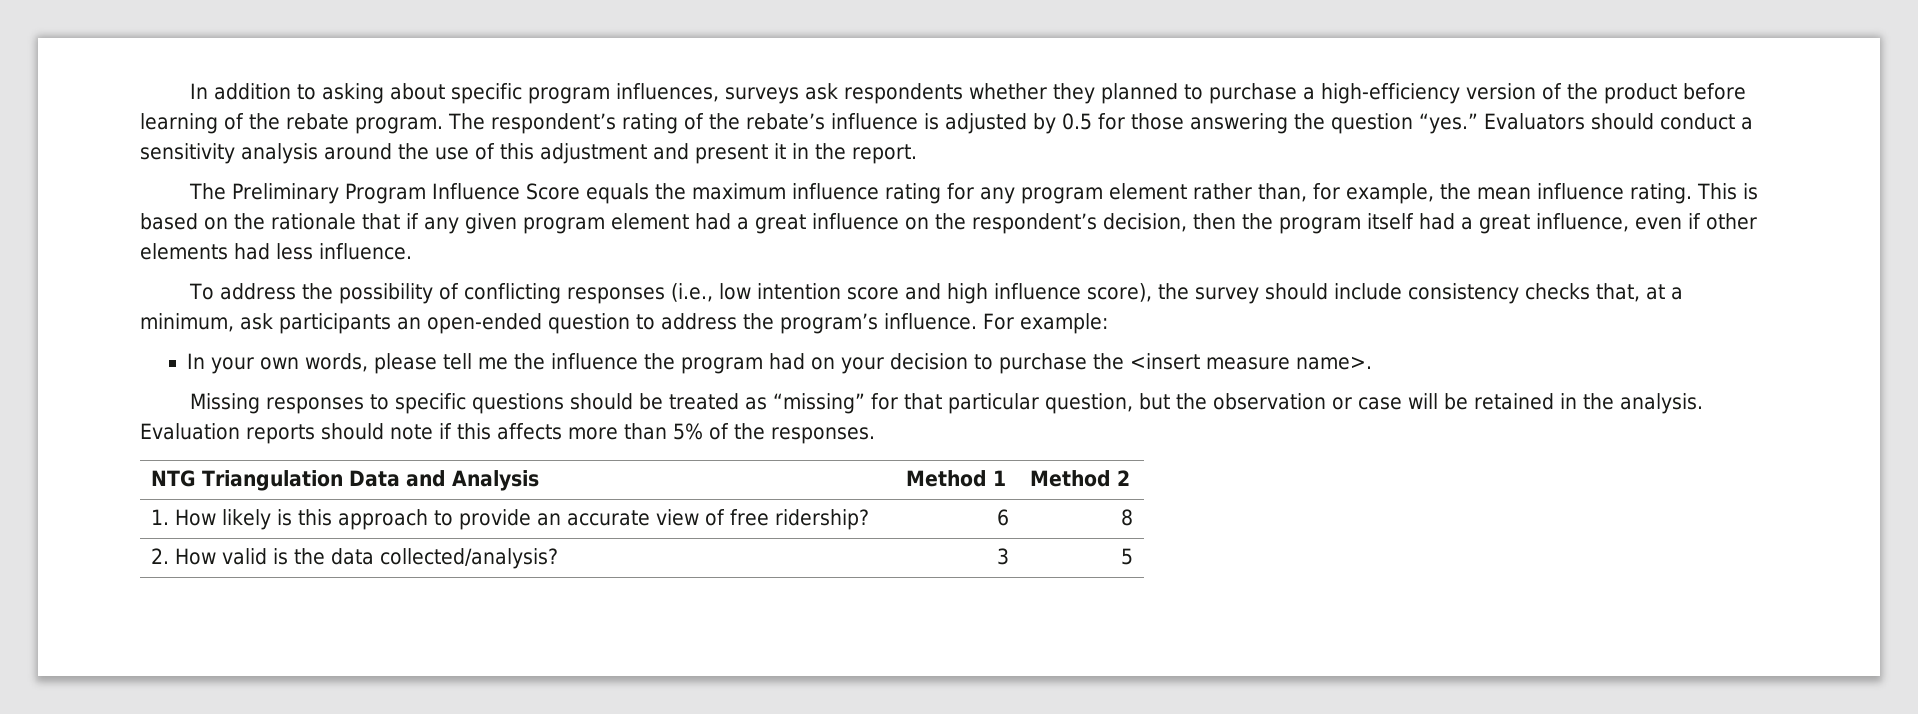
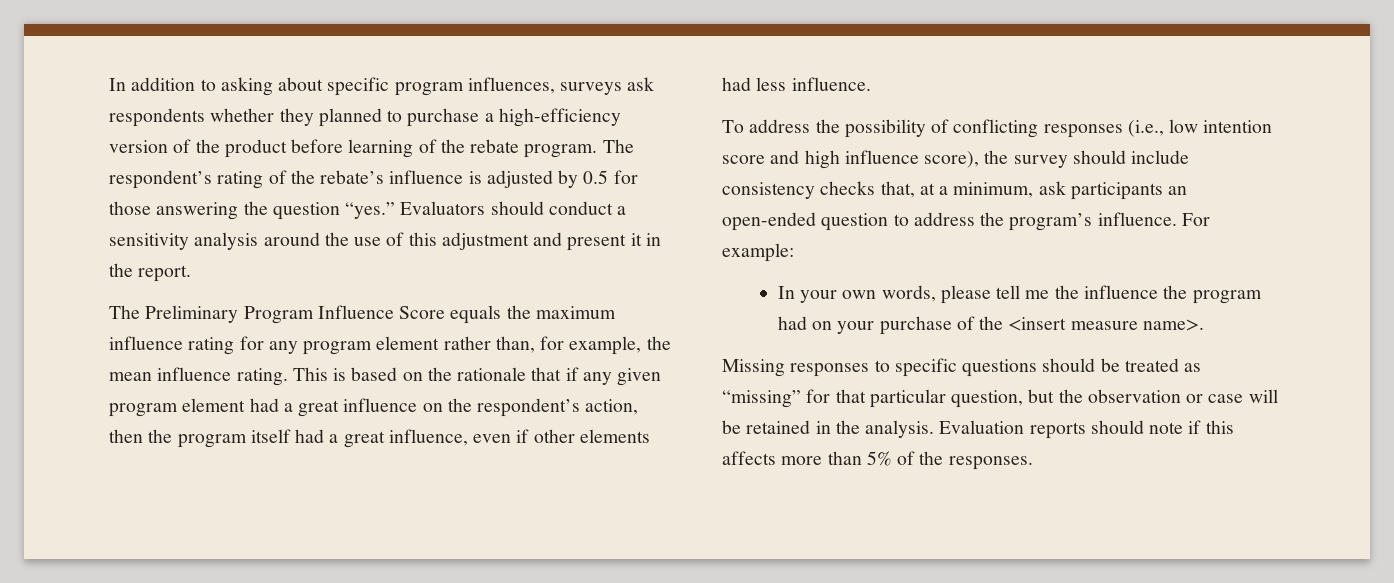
[1103,213,1187,232] decision, -> [585,399,639,415] action,
[890,353,1088,374] decision to purchase -> [879,316,975,335] purchase of
[150,470,539,491] [905,470,1006,487] [1029,470,1130,487] [150,509,869,530] [997,509,1010,526] [1121,509,1134,526] [150,548,558,569] [997,548,1010,565] [1121,548,1134,565] // NTG Triangulation Data and Analysis | Method 1 | Method 2 // 1. How likely is this approach to provide an accurate view of free ridership? | 6 | 8 // 2. How valid is the data collected/analysis? | 3 | 5 -> (1033, 463) none

